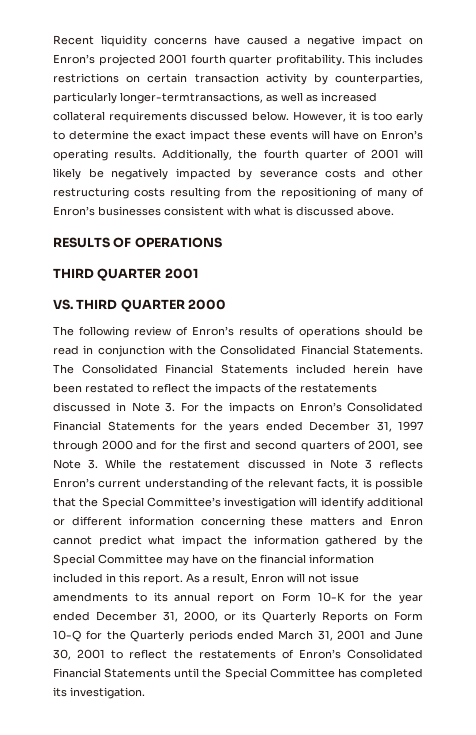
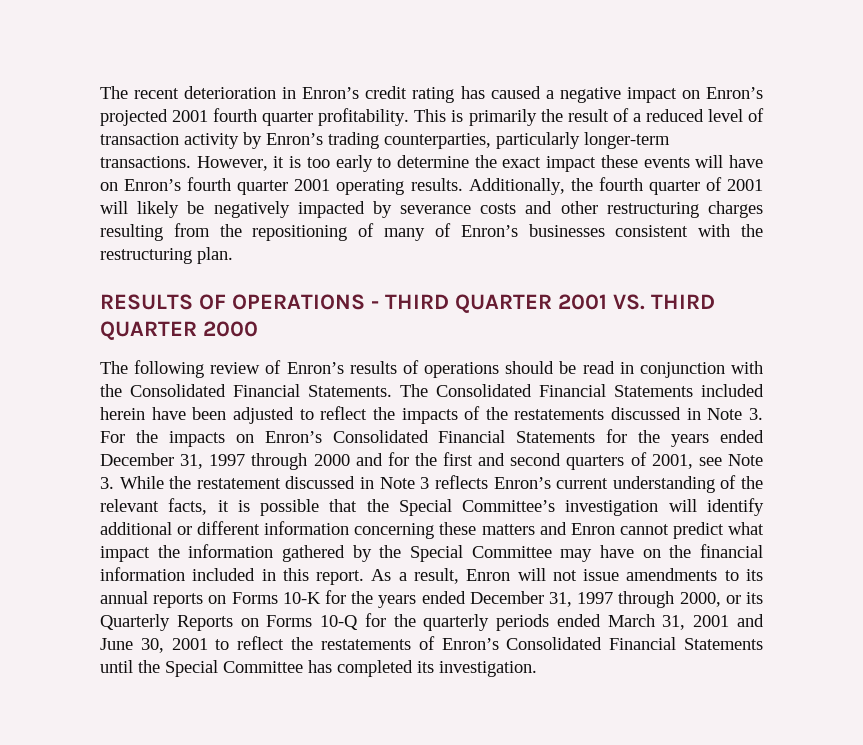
[53,35,240,47] Recent liquidity concerns have -> [100,86,485,103] The recent deterioration in Enron’s credit rating has
[375,54,423,64] [53,73,423,85] [53,92,377,104] [53,111,289,123] includes restrictions on certain transaction activity by counterparties, particularly longer-termtransactions, as well as increased collateral requirements discussed below. -> [451,108,764,126] [100,132,670,149] [100,156,191,168] is primarily the result of a reduced level of transaction activity by Enron’s trading counterparties, particularly longer-term transactions.
(424, 135) none -> [187,177,331,195] fourth quarter 2001
[134,188,165,197] costs -> [708,201,763,218] charges
[254,206,394,216] what is discussed above. -> [741,224,764,237] [100,247,233,264] the restructuring plan.
(222, 242) // -> [371,301,379,309] -
(198, 273) // -> (607, 302) none
[85,383,134,393] restated -> [232,407,294,424] adjusted
[217,592,311,604] report on Form -> [153,592,278,608] reports on Forms
[399,594,424,604] [53,611,178,622] year ended December 31, -> [378,591,675,608] years ended December 31, 1997 through
[394,611,423,621] Form -> [266,615,313,627] Forms
[130,630,185,642] Quarterly -> [423,614,490,631] quarterly

